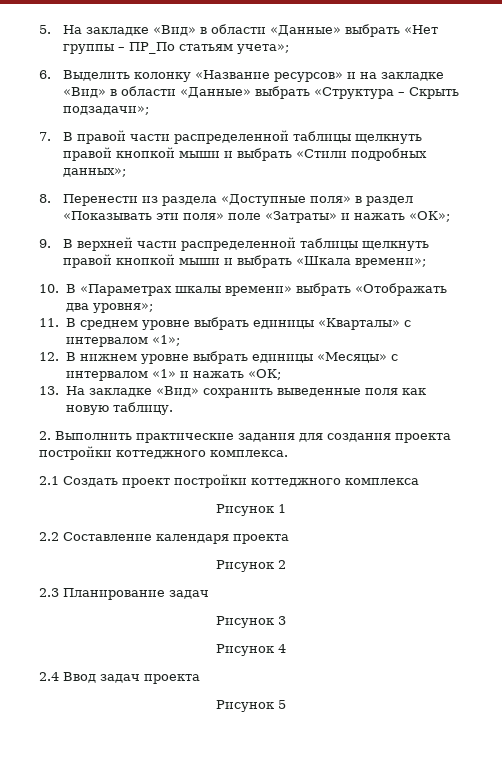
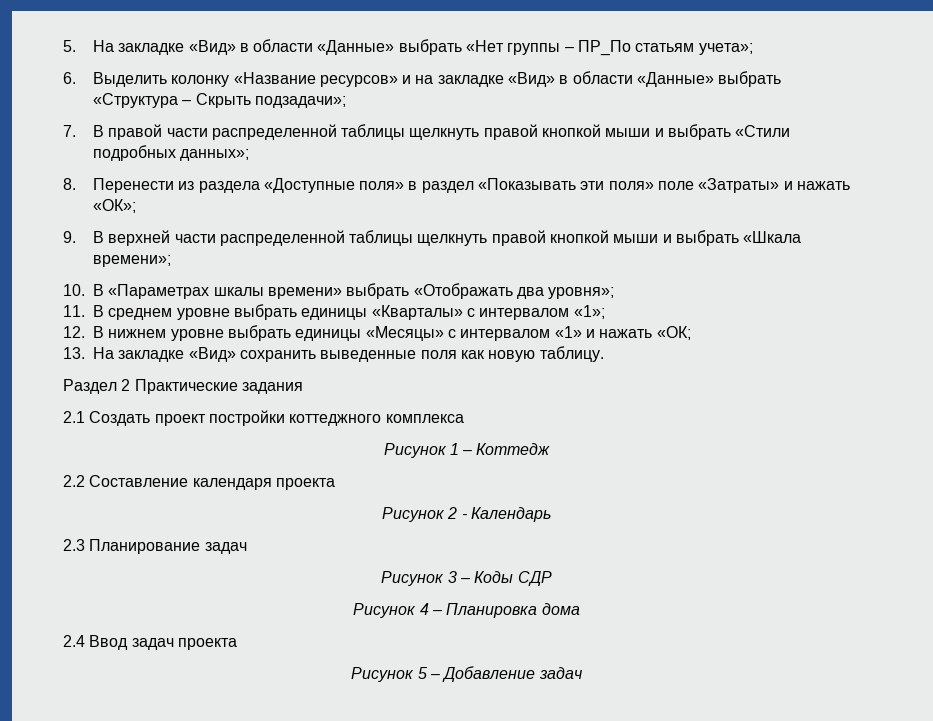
[39,431,451,443] [39,446,288,460] 2. Выполнить практические задания для создания проекта постройки коттеджного комплекса. -> [63,379,303,394] Раздел 2 Практические задания
(286, 508) none -> [462,443,551,455] – Коттедж
(286, 564) none -> [461,507,551,522] - Календарь
(286, 620) none -> [460,571,552,586] – Коды СДР
(286, 648) none -> [432,603,580,618] – Планировка дома
(286, 704) none -> [430,666,582,682] – Добавление задач

